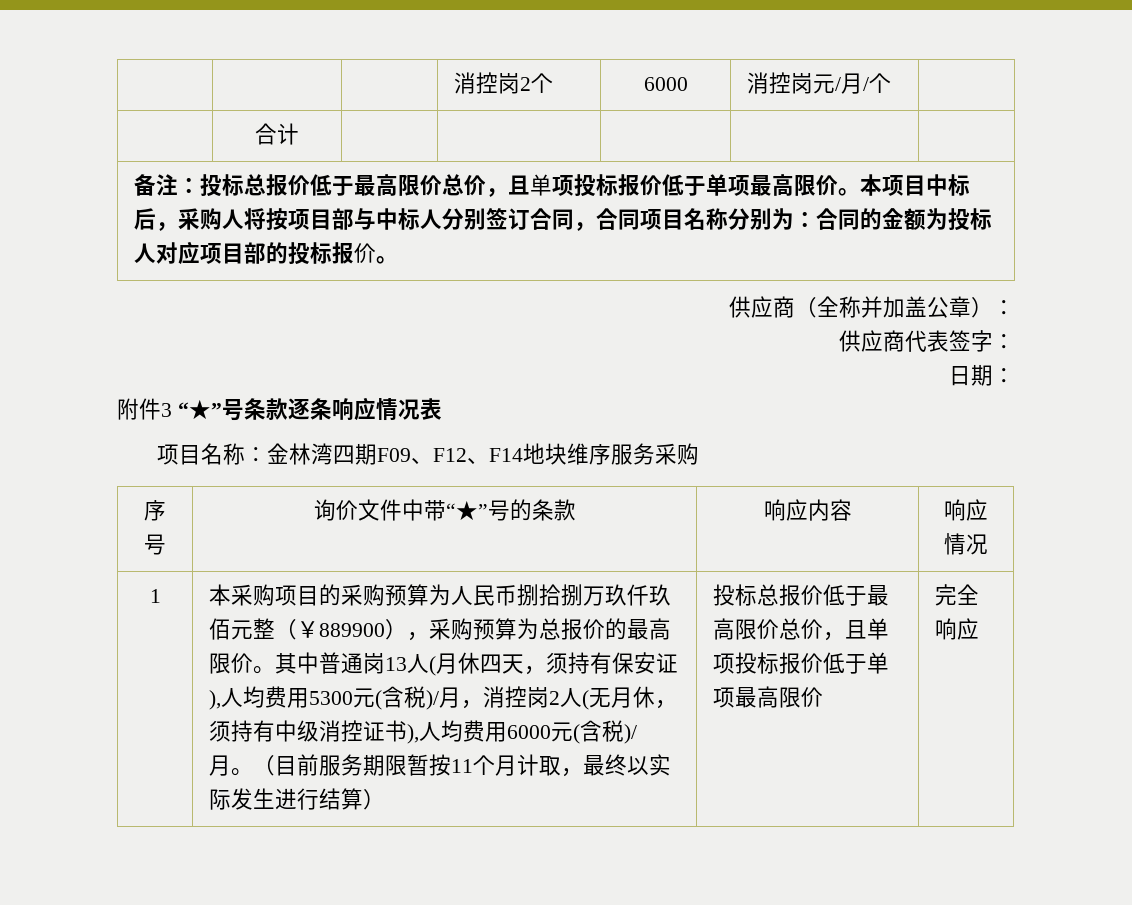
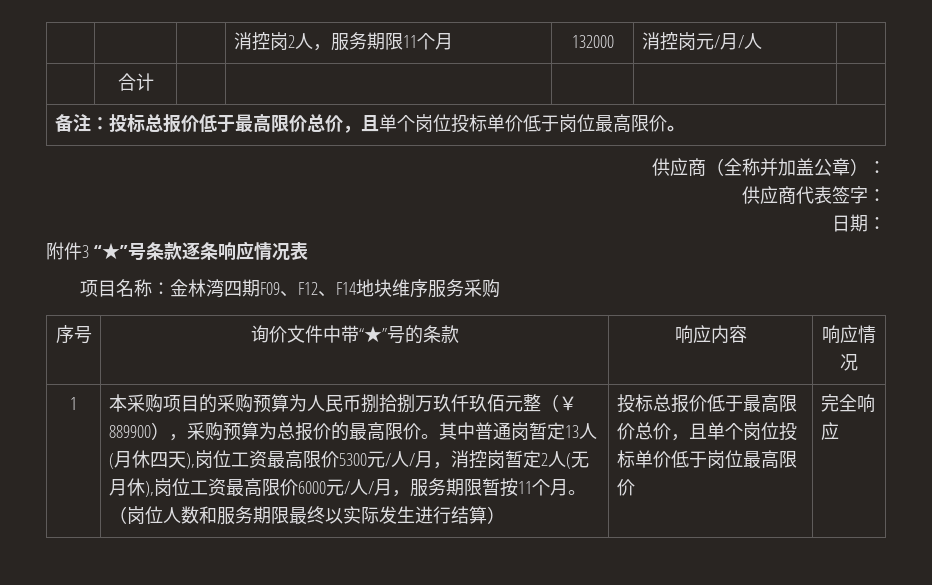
[453,72,553,94] [643,77,688,91] | | | 消控岗2个 | 6000 -> [234,32,454,51] [571,35,614,48] | | | 消控岗2人，服务期限11个月 | 132000
[868,73,891,93] 个 -> [744,33,763,49] 人
[551,174,970,197] [133,208,992,231] [133,241,354,265] 项投标报价低于单项最高限价。本项目中标后，采购人将按项目部与中标人分别签订合同，合同项目名称分别为：合同的金额为投标人对应项目部的投标报 -> [397,114,650,133] 个岗位投标单价低于岗位最高限
(385, 663) none -> [529,422,566,440] 暂定
[523,652,678,675] [208,686,439,710] ，须持有保安证),人均费用5300元(含税)/ -> [186,450,416,469] ),岗位工资最高限价5300元/人/
(549, 697) none -> [505,450,542,468] 暂定
[654,700,677,709] [208,720,637,744] [208,754,319,776] ，须持有中级消控证书),人均费用6000元(含税)/月。（目前 -> [145,478,411,497] ),岗位工资最高限价6000元/人/月，
[516,754,583,777] 计取， -> [568,490,587,495] [109,506,290,525] 。（岗位人数和服务期限
[712,652,889,674] [712,687,735,708] 项投标报价低于单项 -> [725,422,798,441] [617,450,744,468] 个岗位投标单价低于岗位

